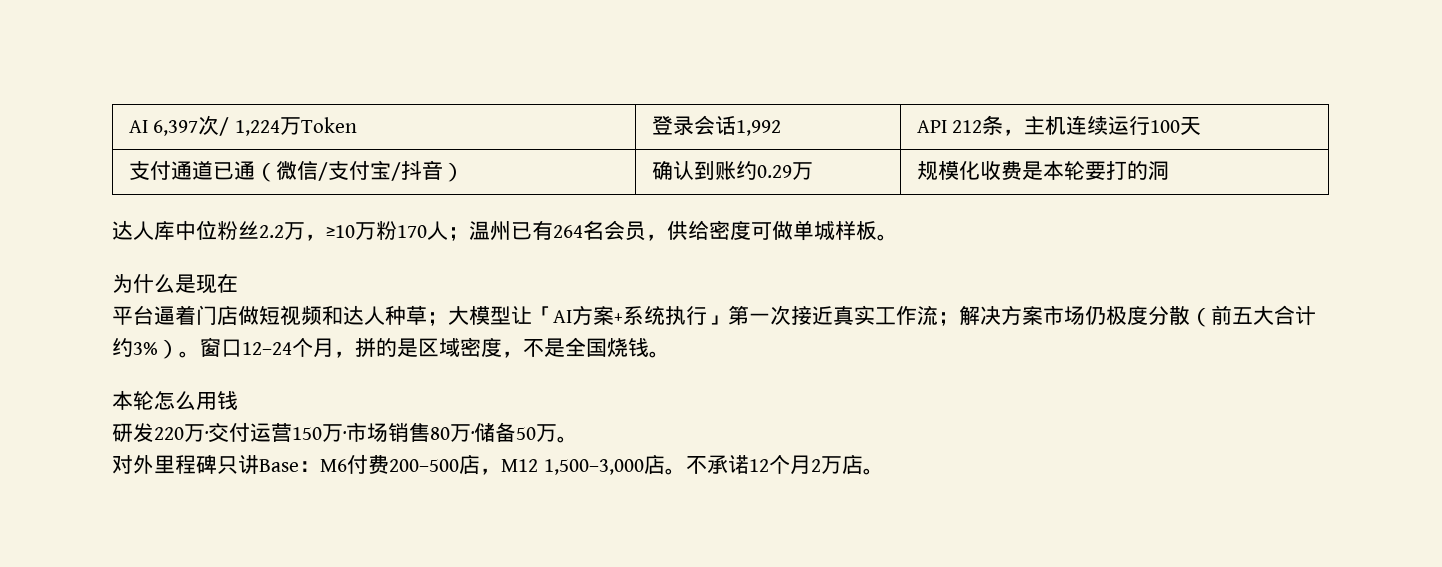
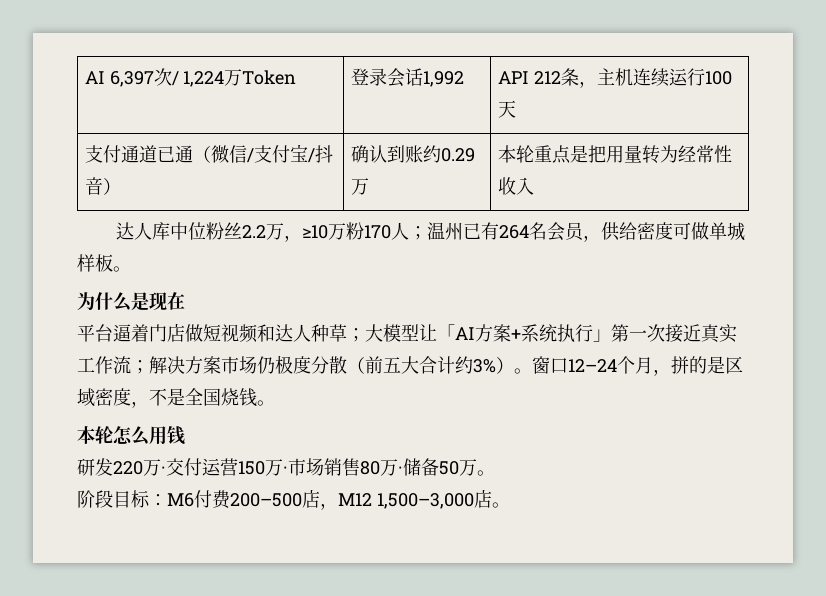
[916,160,1169,180] 规模化收费是本轮要打的洞 -> [497,145,732,164] [497,177,534,195] 本轮重点是把用量转为经常性收入
[112,454,299,474] 对外里程碑只讲Base -> [77,490,150,508] 阶段目标
[685,454,884,475] 不承诺12个月2万店。 -> (510, 505) none

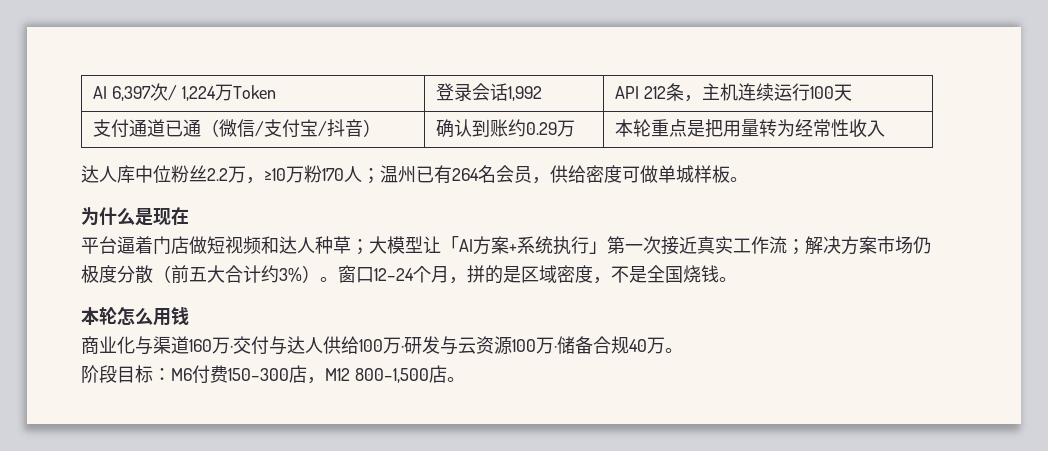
[77,458,380,476] 研发220万·交付运营150万·市场销售80 -> [81,336,536,355] 商业化与渠道160万·交付与达人供给100万·研发与云资源100
[439,461,459,475] 50 -> [593,336,647,354] 合规40
[230,493,302,507] 200–500 -> [228,368,289,381] 150–300
[376,493,474,509] 1,500–3,000 -> [354,368,429,383] 800–1,500

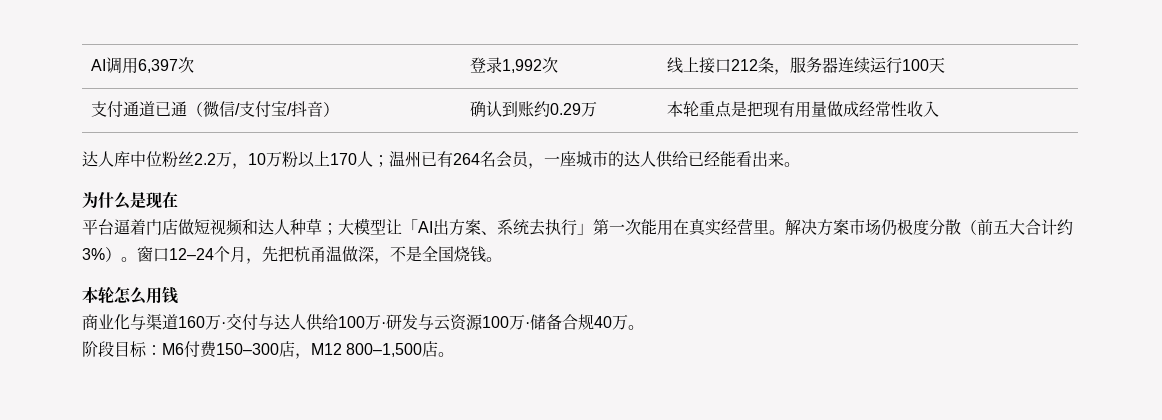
[92,86,107,99] AI -> [91,57,139,74] AI调用
[167,84,276,101] / 1,224万Token -> (195, 65) none
[471,83,508,101] 会话 -> (503, 65) none
[614,86,639,99] | API -> [542,57,559,73] [667,57,732,74] 次 | 线上接口
[701,83,738,101] 主机 -> [790,57,839,73] 服务器
[722,119,795,137] 用量转为 -> [763,101,860,118] 现有用量做成
[264,165,322,183] ≥10万粉 -> [248,151,330,168] 10万粉以上
[550,165,730,183] 供给密度可做单城样板 -> [544,151,784,168] 一座城市的达人供给已经能看出来
[473,236,805,255] 方案+系统执行」第一次接近真实工作流； -> [433,218,785,236] 出方案、系统去执行」第一次能用在真实经营里。
[467,265,593,284] 拼的是区域密度 -> [262,246,374,263] 先把杭甬温做深

